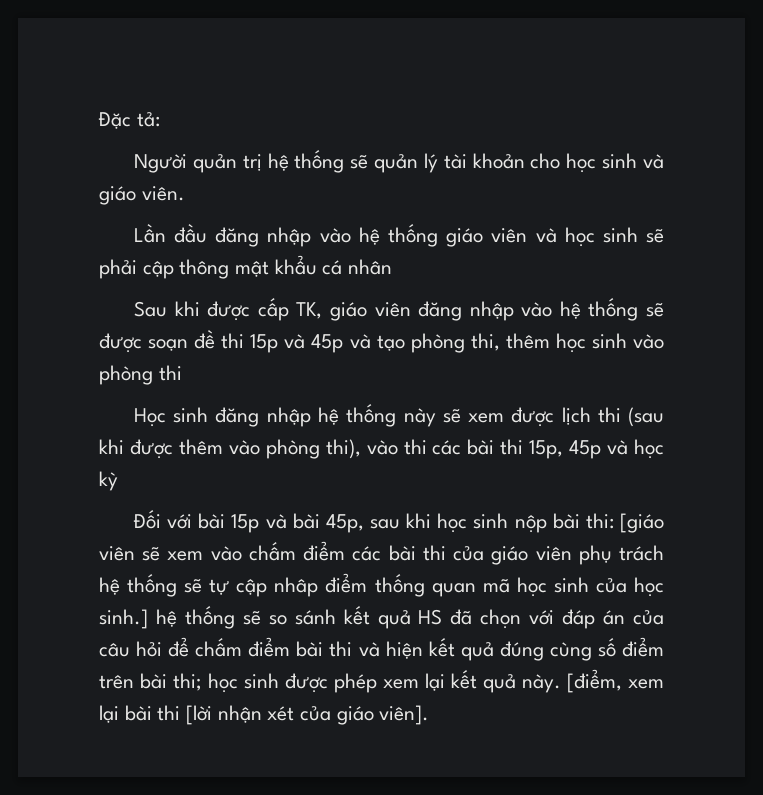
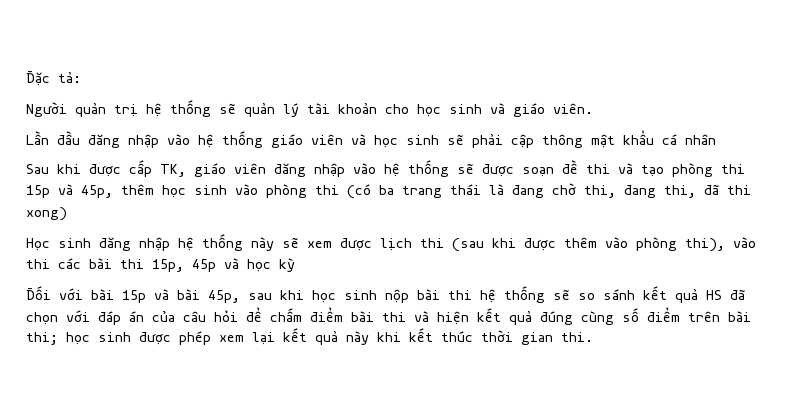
[250,333,500,353] 15p và 45p và tạo phòng thi, -> [618,163,745,177] [26,184,113,198] và tạo phòng thi 15p và 45p,
(182, 373) none -> [347,183,751,199] [26,207,67,221] (có ba trang thái là đang chờ thi, đang thi, đã thi xong)
[585,513,664,533] [99,541,664,565] [99,573,665,597] [99,609,148,629] thi: [giáo viên sẽ xem vào chấm điểm các bài thi của giáo viên phụ trách hệ thống sẽ tự cập nhâp điểm thống quan mã học sinh của học sinh.] -> [448,290,472,300] thi
[522,669,664,693] [99,705,430,725] này. [điểm, xem lại bài thi [lời nhận xét của giáo viên]. -> [346,328,593,345] này khi kết thúc thời gian thi.

